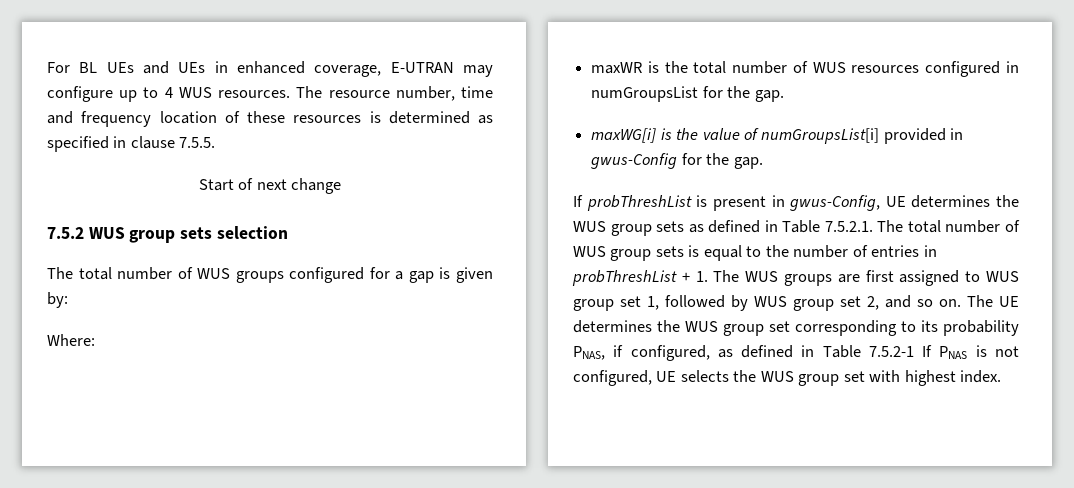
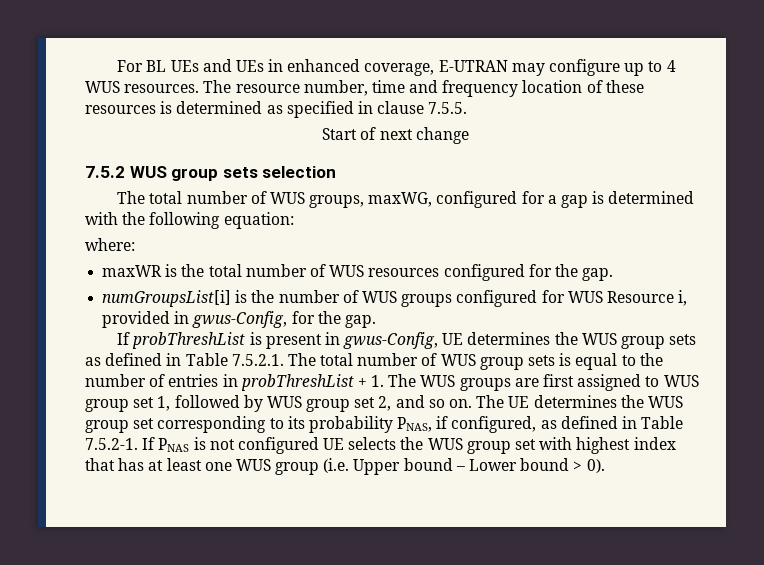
[235,271,284,283] groups -> [309,192,433,208] groups, maxWG,
[456,267,494,283] [47,292,68,308] [47,334,95,346] given by: // Where: -> [608,191,695,204] [85,212,294,229] [85,238,135,251] determined with the following equation: // where:
[1006,61,1019,73] [591,86,784,102] [591,128,880,144] in numGroupsList for the gap. // maxWG[i] is the value of numGroupsList[i] -> [528,264,614,281] [102,290,688,307] for the gap. // numGroupsList[i] is the number of WUS groups configured for WUS Resource i,
[591,153,678,169] gwus-Config -> [192,311,288,328] gwus-Config,
[868,346,914,357] 7.5.2-1 -> [85,438,138,450] 7.5.2-1.
[573,370,652,386] configured, -> [237,437,319,454] configured
[960,370,1002,383] index. -> [633,437,676,450] [85,458,605,475] index that has at least one WUS group (i.e. Upper bound – Lower bound > 0).

